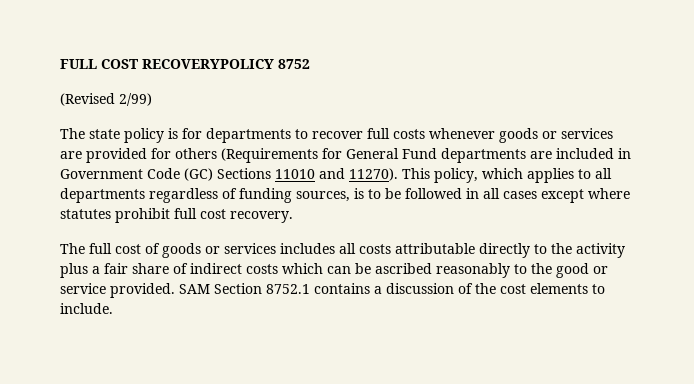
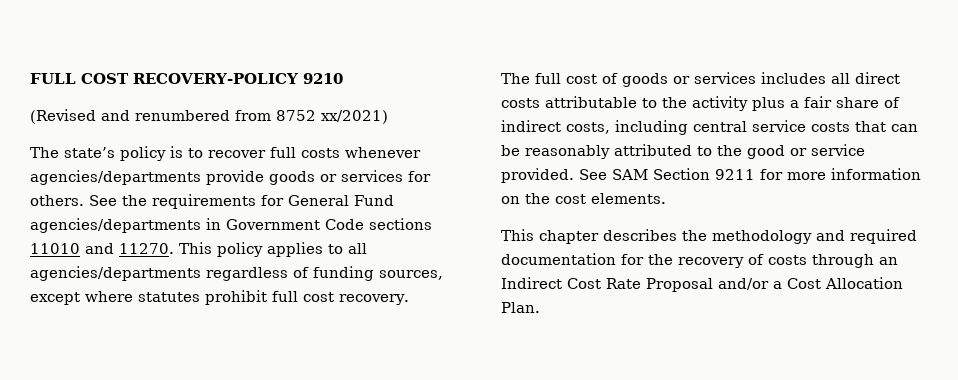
[142,59,310,69] RECOVERYPOLICY 8752 -> [133,73,343,84] RECOVERY-POLICY 9210
[119,93,152,106] [60,128,120,139] 2/99) // The state -> [101,110,388,124] [30,147,115,158] and renumbered from 8752 xx/2021) // The state’s
[182,128,291,143] for departments -> (183, 152) none
[499,128,613,143] [60,148,631,163] [60,168,523,183] goods or services are provided for others (Requirements for General Fund departments are included in Government Code (GC) Sections 11010 and 11270). This policy, which -> [30,170,431,185] [30,194,394,209] [30,218,432,233] [30,242,263,257] agencies/departments provide goods or services for others. See the requirements for General Fund agencies/departments in Government Code sections 11010 and 11270. This policy
[60,188,145,203] departments -> [30,266,201,281] agencies/departments
[354,188,537,199] is to be followed in all cases -> (443, 275) none
(356, 248) none -> [855,72,900,84] direct
[479,243,530,258] directly -> (637, 102) none
[246,263,510,278] costs which can be ascribed reasonably -> [566,120,918,135] [501,144,692,159] costs, including central service costs that can be reasonably attributed
(175, 290) none -> [579,169,607,180] See
[266,283,605,294] [60,303,113,314] 8752.1 contains a discussion of the cost elements to include. -> [715,168,921,180] [501,193,666,204] [501,229,917,244] [501,253,898,268] [501,277,903,292] [501,302,540,313] 9211 for more information on the cost elements. // This chapter describes the methodology and required documentation for the recovery of costs through an Indirect Cost Rate Proposal and/or a Cost Allocation Plan.

